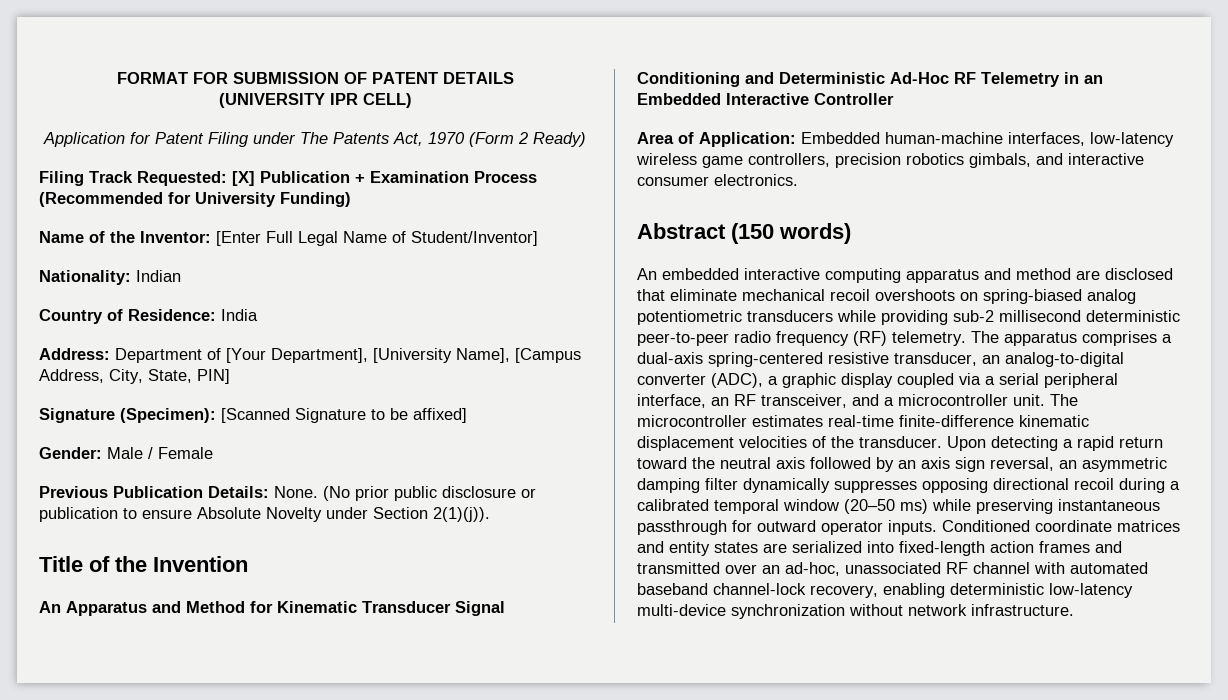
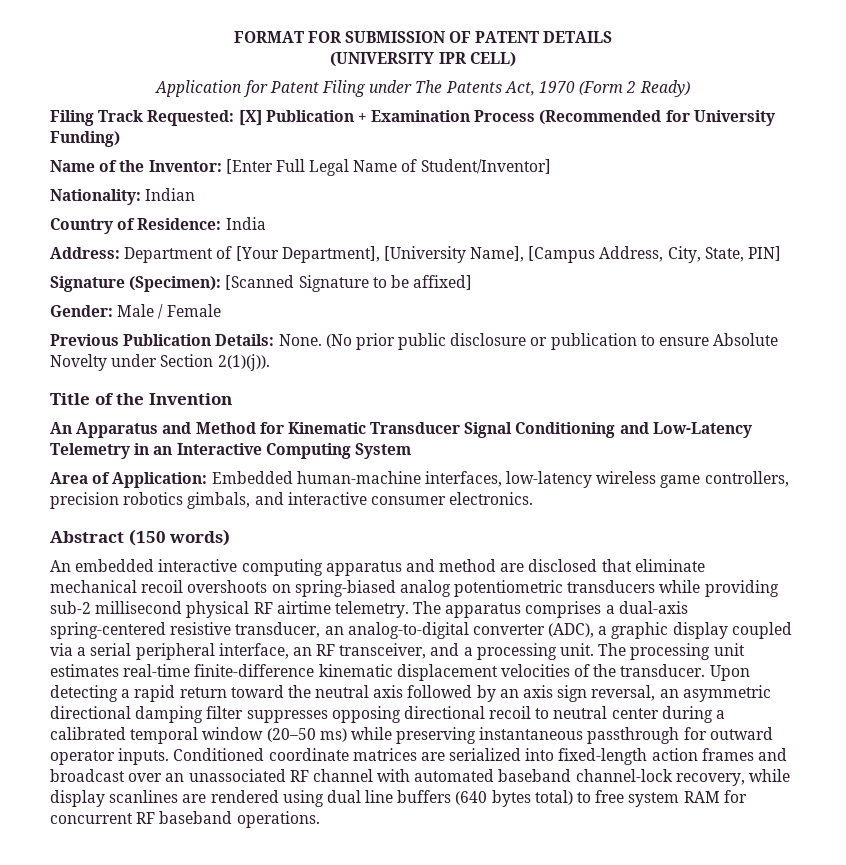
[779,72,1103,87] [637,93,894,105] Deterministic Ad-Hoc RF Telemetry in an Embedded Interactive Controller -> [652,422,752,438] [50,443,411,459] Low-Latency Telemetry in an Interactive Computing System
[1086,310,1180,322] [637,331,887,346] deterministic peer-to-peer radio frequency (RF) -> [186,601,331,618] physical RF airtime
[898,394,1008,406] microcontroller -> [476,643,557,660] processing
[637,415,747,427] microcontroller -> [630,643,745,660] processing unit
(1167, 464) none -> [50,706,131,719] directional
[743,478,830,493] dynamically -> (244, 712) none
(1114, 484) none -> [535,706,659,719] to neutral center
[637,541,758,556] and entity states -> (417, 754) none
[637,562,720,574] transmitted -> [50,769,125,782] broadcast
[785,562,840,576] ad-hoc, -> (185, 777) none
[883,583,1133,598] [637,604,1074,619] enabling deterministic low-latency multi-device synchronization without network infrastructure. -> [749,769,791,782] [50,790,747,807] [50,811,320,828] while display scanlines are rendered using dual line buffers (640 bytes total) to free system RAM for concurrent RF baseband operations.

